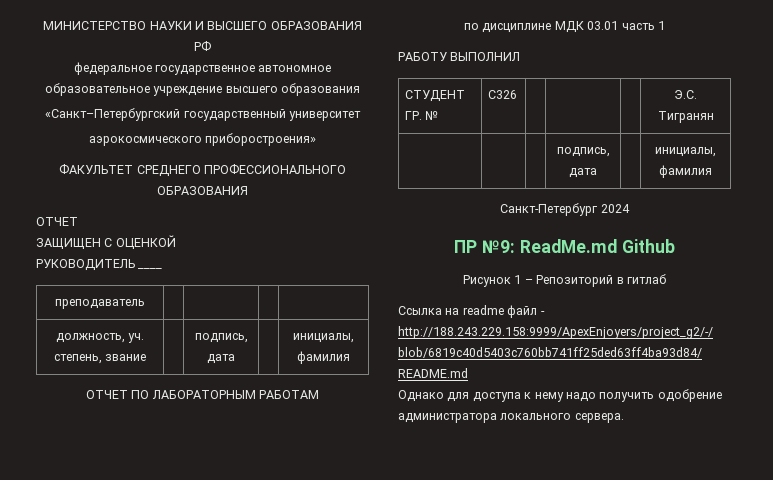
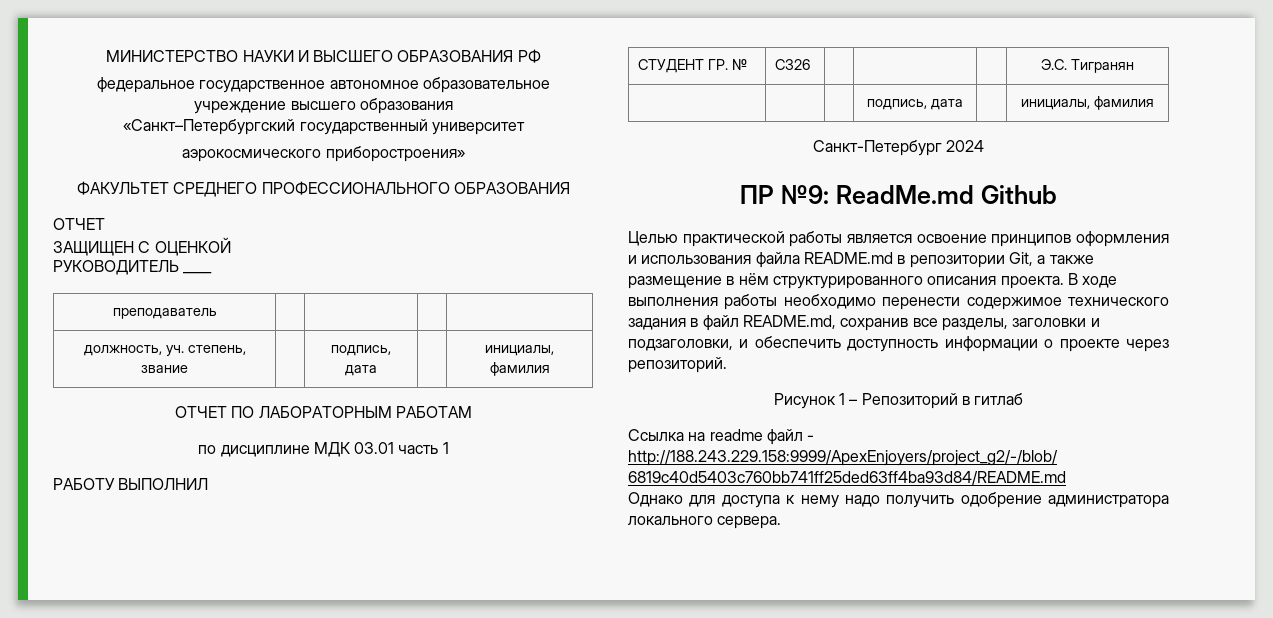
(675, 246) none -> [628,231,1169,247] [628,252,1094,268] [628,273,1118,289] [628,294,1169,310] [628,315,1100,331] [628,336,1169,352] [628,357,727,373] // Целью практической работы является освоение принципов оформления и использования файла README.md в репозитории Git, а также размещение в нём структурированного описания проекта. В ходе выполнения работы необходимо перенести содержимое технического задания в файл README.md, сохранив все разделы, заголовки и подзаголовки, и обеспечить доступность информации о проекте через репозиторий.

